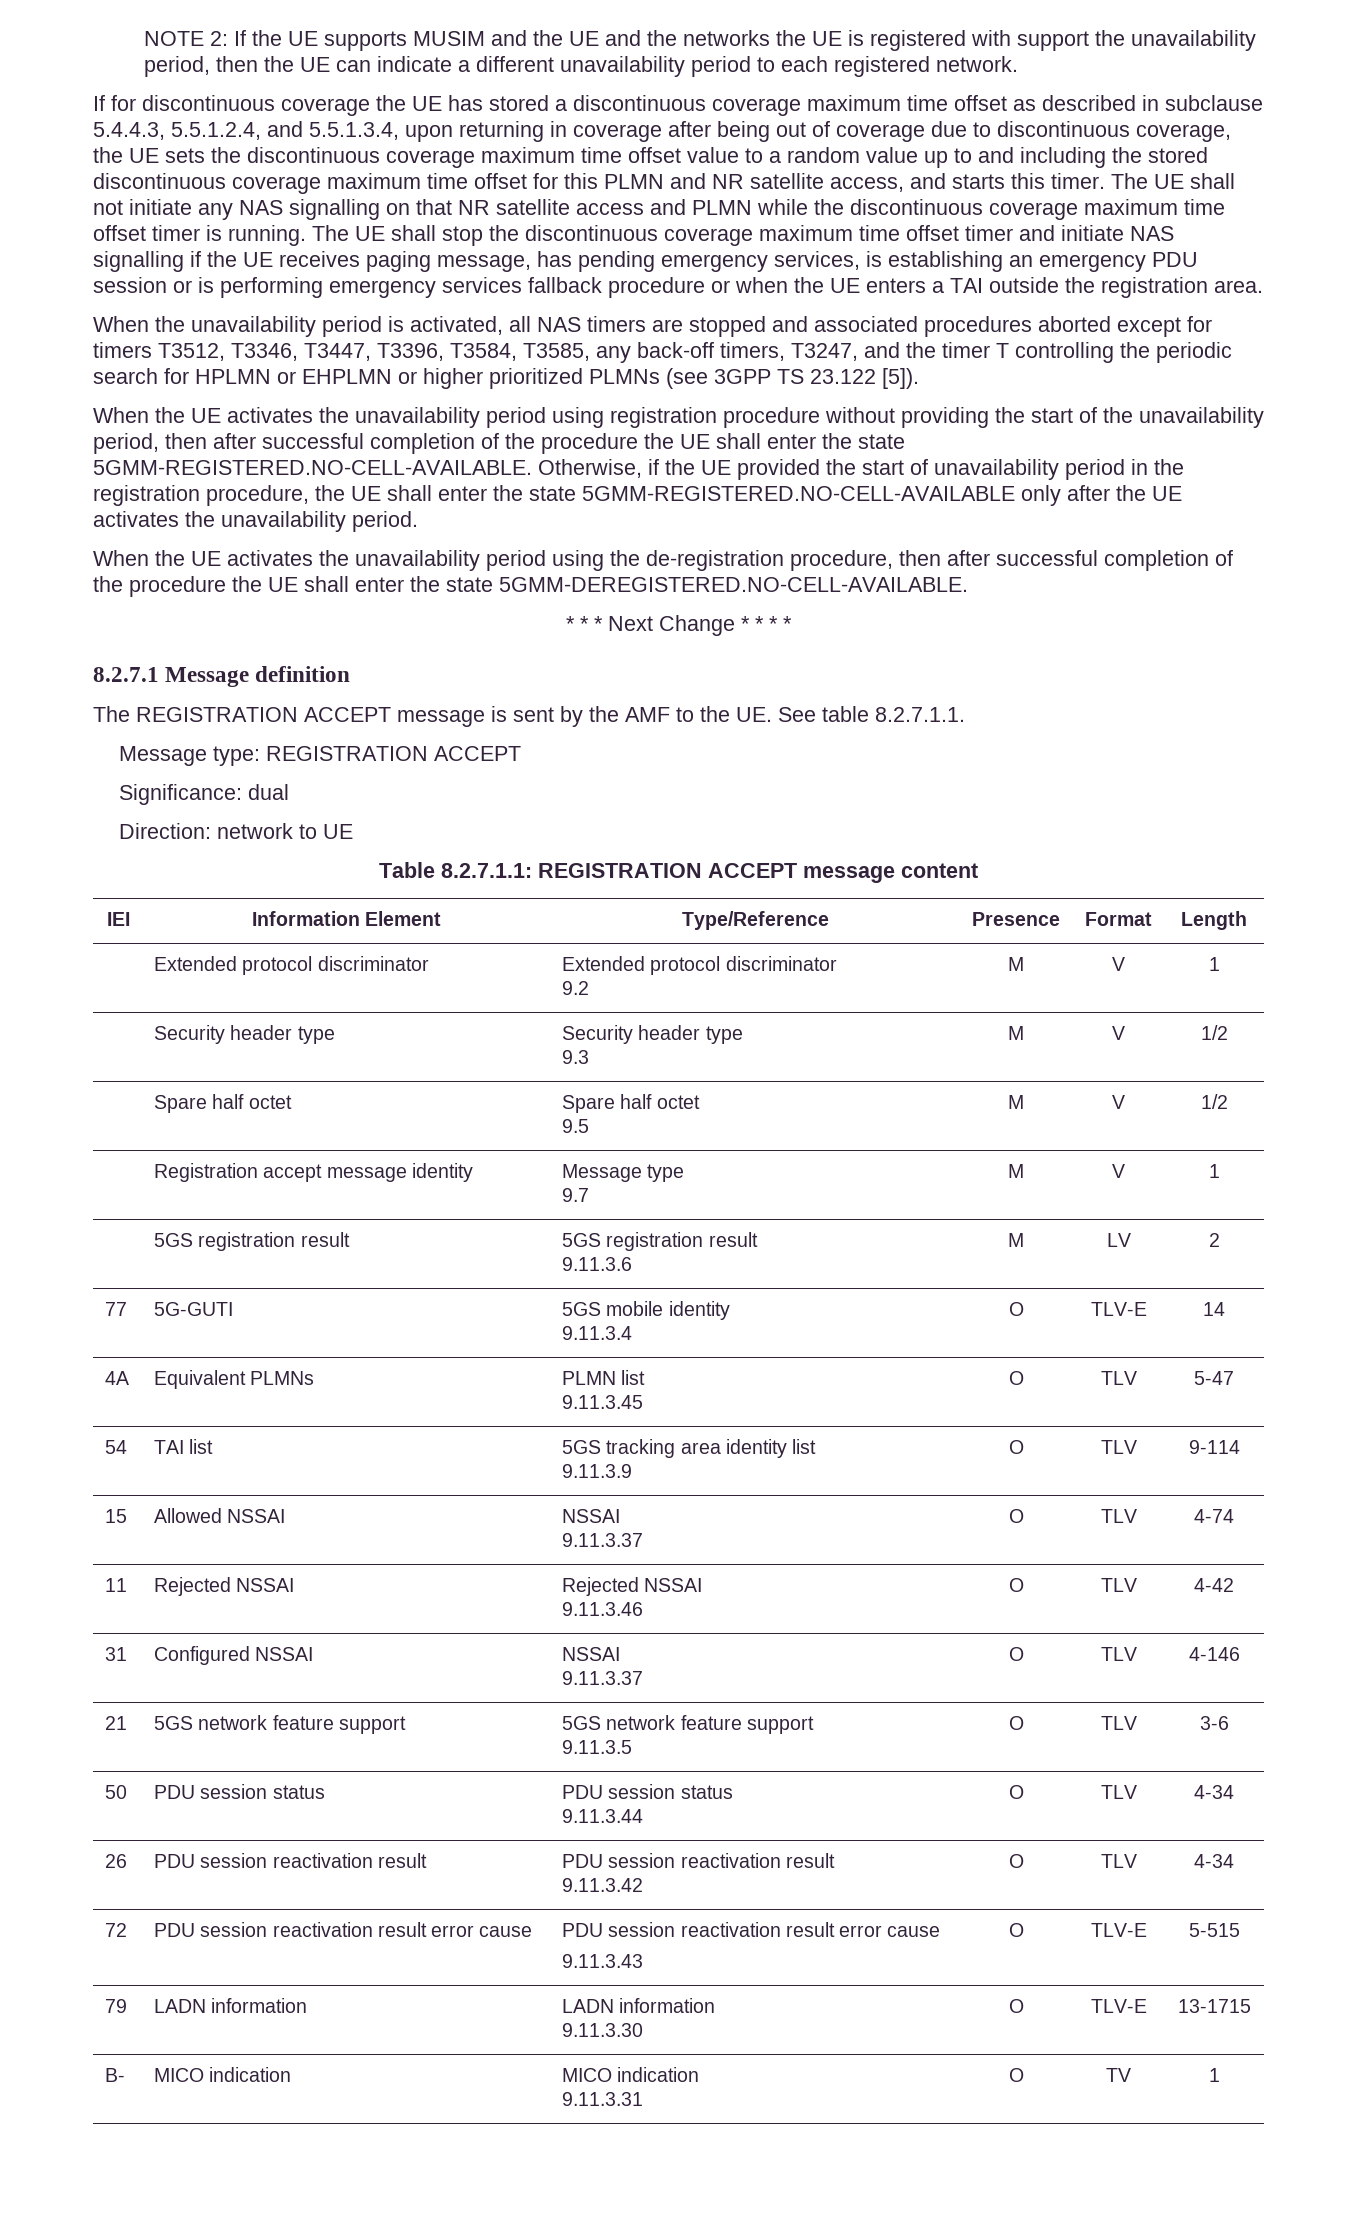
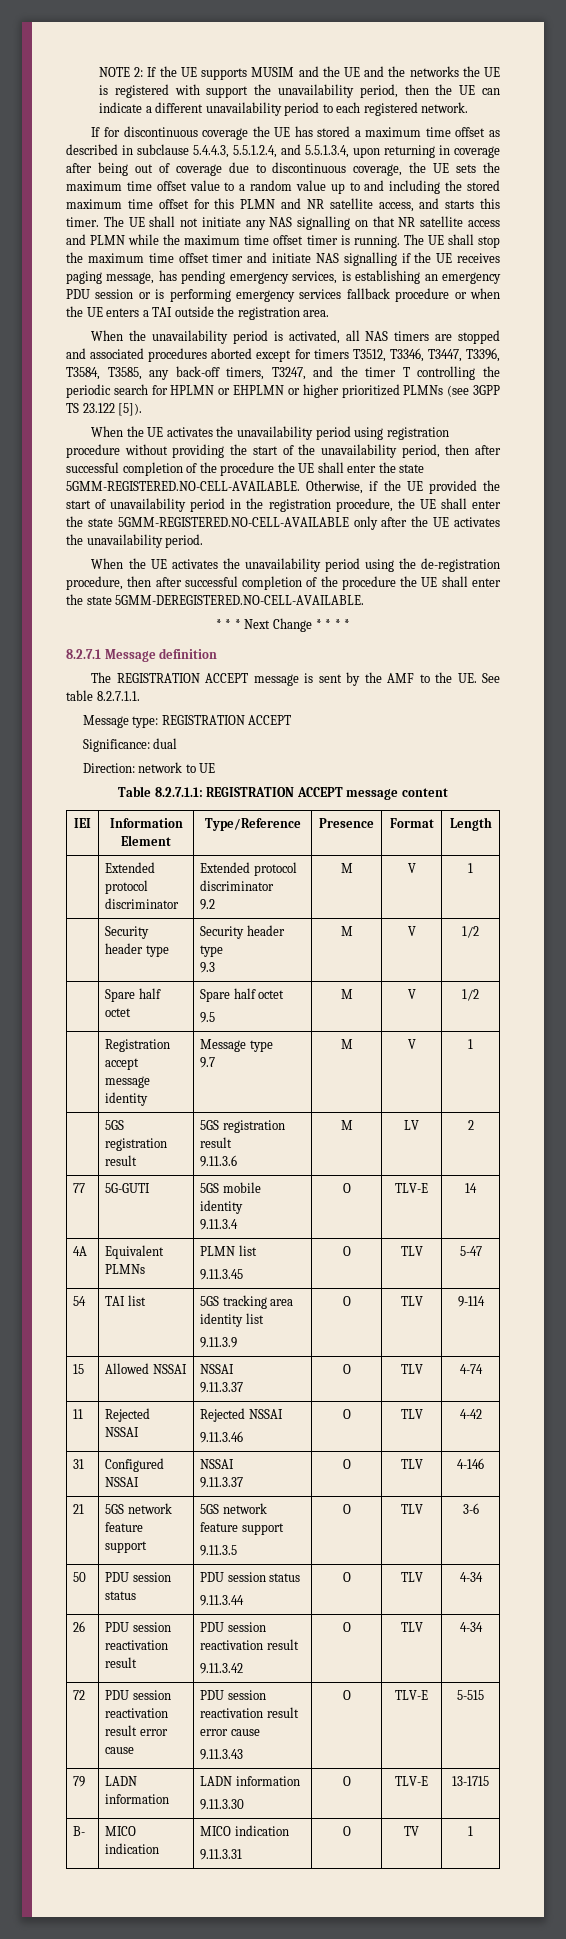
[573,95,801,116] discontinuous coverage -> (361, 133) none
[247,147,475,168] discontinuous coverage -> (501, 167) none
[93,173,321,194] discontinuous coverage -> (501, 185) none
[850,199,1078,220] discontinuous coverage -> (181, 239) none
[525,225,753,246] discontinuous coverage -> (83, 257) none

